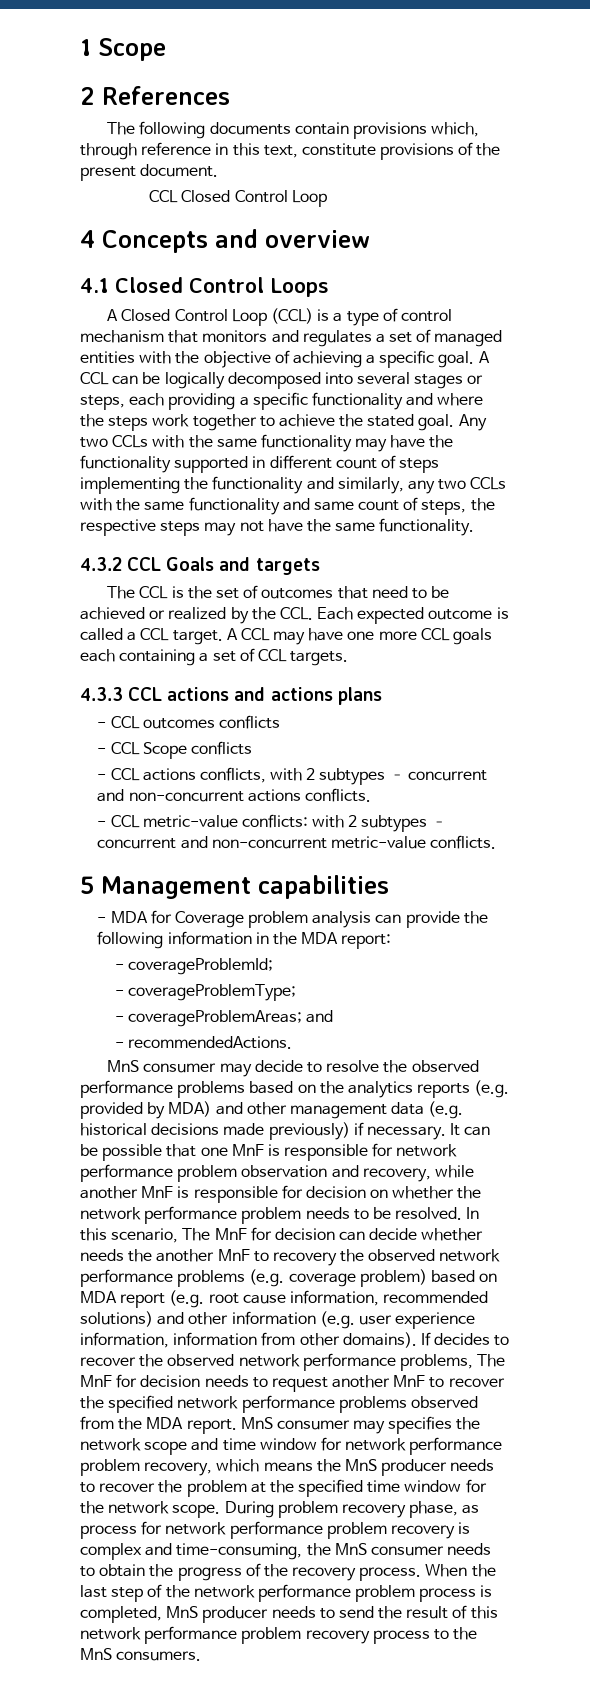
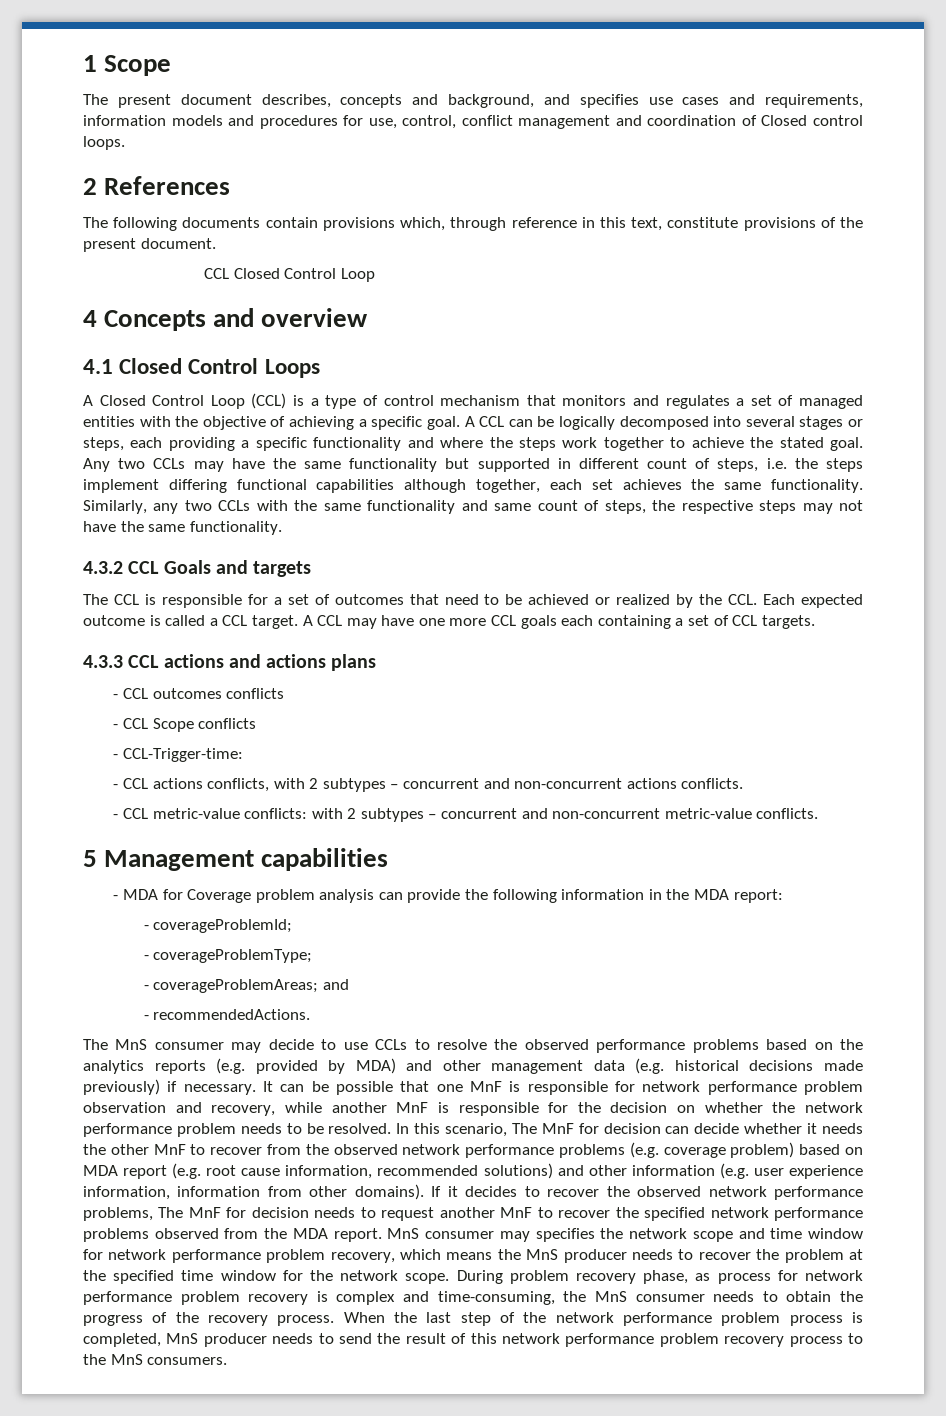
(166, 49) none -> [83,94,863,108] [83,115,864,129] [83,136,125,150] // The present document describes, concepts and background, and specifies use cases and requirements, information models and procedures for use, control, conflict management and coordination of Closed control loops.
[152,434,454,452] [80,455,171,473] with the same functionality may have the functionality -> [193,458,470,472] may have the same functionality but
[399,458,440,473] [80,476,404,494] steps implementing the functionality and similarly, -> [717,458,863,472] [83,479,864,493] [83,500,147,514] steps, i.e. the steps implement differing functional capabilities although together, each set achieves the same functionality. Similarly,
[187,586,212,599] the -> [161,594,282,608] responsible for a
(252, 748) none -> [113,748,243,762] // - CCL-Trigger-time:
(292, 1042) none -> [83,1039,108,1050] The
(322, 1067) none -> [343,1039,430,1050] use CCLs to
(303, 1192) none -> [577,1102,601,1113] the
(484, 1234) none -> [807,1123,818,1134] it
[156,1249,337,1266] another MnF to recovery -> [110,1144,301,1155] other MnF to recover from
(431, 1339) none -> [447,1186,458,1197] it

